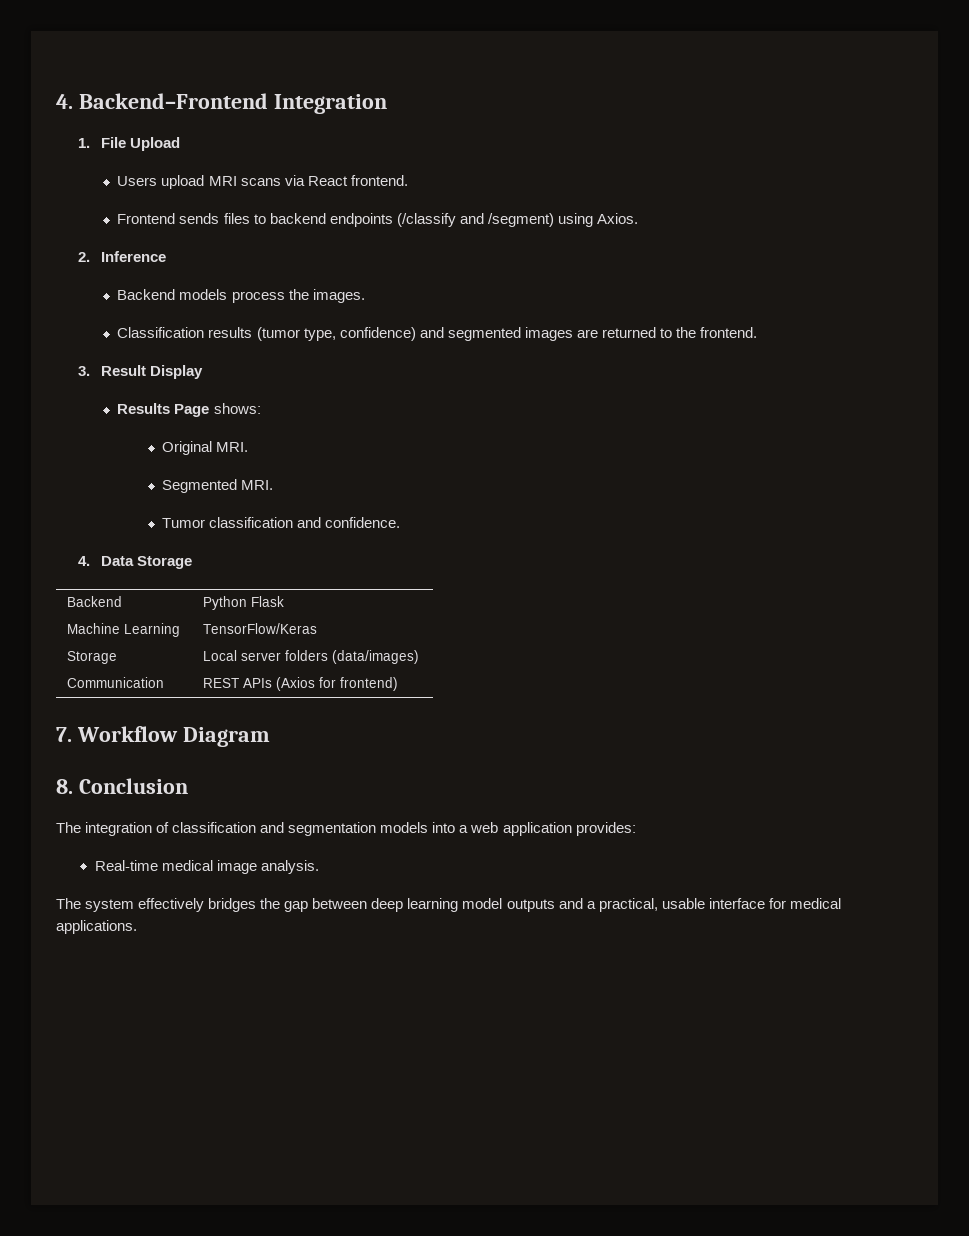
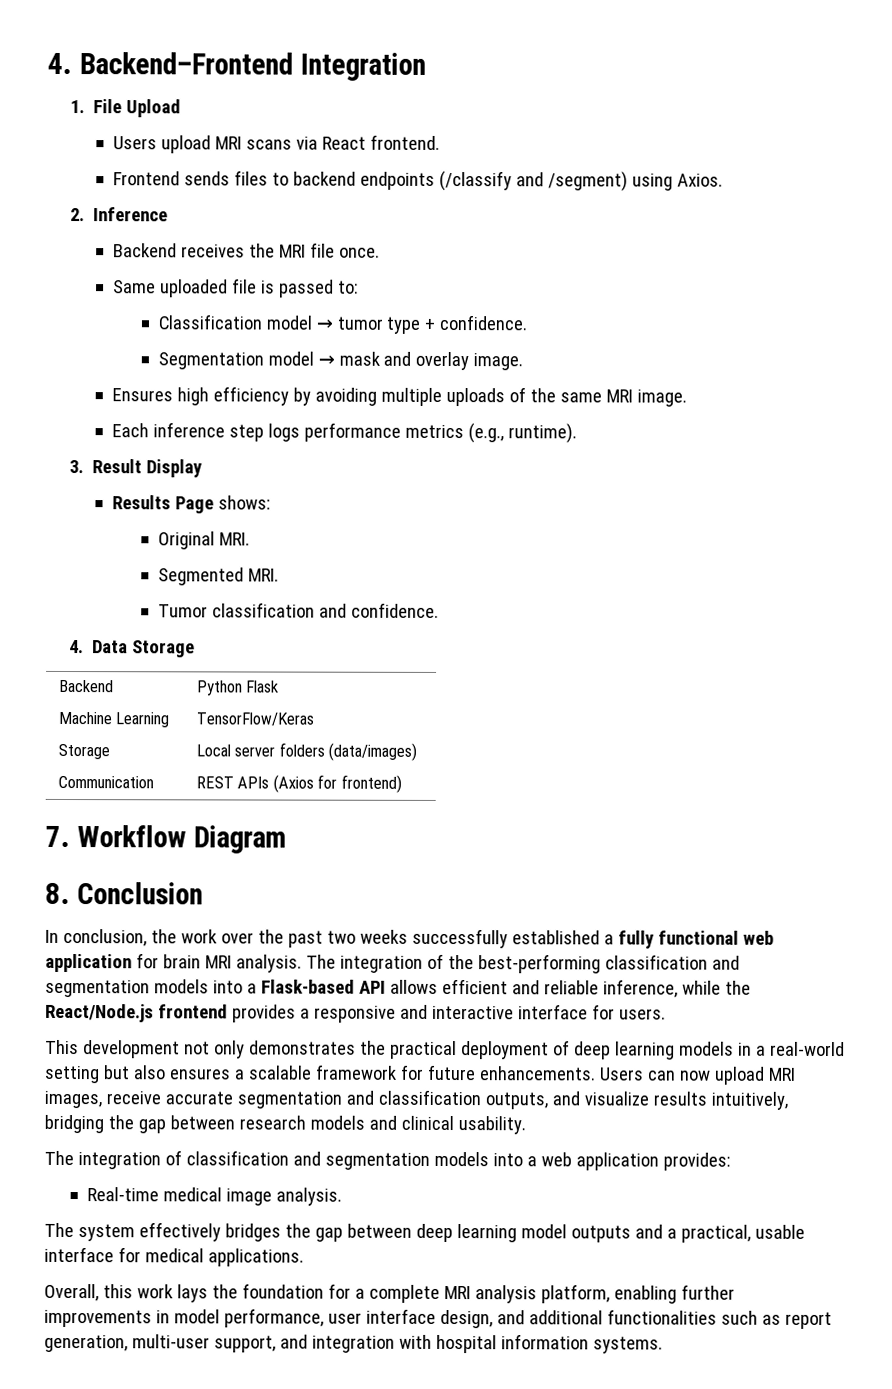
[179,289,365,303] [117,327,758,341] models process the images. // Classification results (tumor type, confidence) and segmented images are returned to the frontend. -> [180,242,380,258] [112,278,359,298] [157,314,528,334] [157,351,524,371] [111,386,687,407] [111,422,577,444] receives the MRI file once. // Same uploaded file is passed to: // Classification model → tumor type + confidence. // Segmentation model → mask and overlay image. // Ensures high efficiency by avoiding multiple uploads of the same MRI image. // Each inference step logs performance metrics (e.g., runtime).
(188, 786) none -> [45,928,774,949] [45,953,740,974] [45,978,751,998] [45,1003,666,1023] [45,1039,845,1060] [44,1064,796,1085] [44,1089,788,1110] [44,1114,526,1135] // In conclusion, the work over the past two weeks successfully established a fully functional web application for brain MRI analysis. The integration of the best-performing classification and segmentation models into a Flask-based API allows efficient and reliable inference, while the React/Node.js frontend provides a responsive and interactive interface for users. // This development not only demonstrates the practical deployment of deep learning models in a real-world setting but also ensures a scalable framework for future enhancements. Users can now upload MRI images, receive accurate segmentation and classification outputs, and visualize results intuitively, bridging the gap between research models and clinical usability.
(137, 927) none -> [44,1283,735,1304] [44,1308,832,1330] [44,1334,663,1354] // Overall, this work lays the foundation for a complete MRI analysis platform, enabling further improvements in model performance, user interface design, and additional functionalities such as report generation, multi-user support, and integration with hospital information systems.

